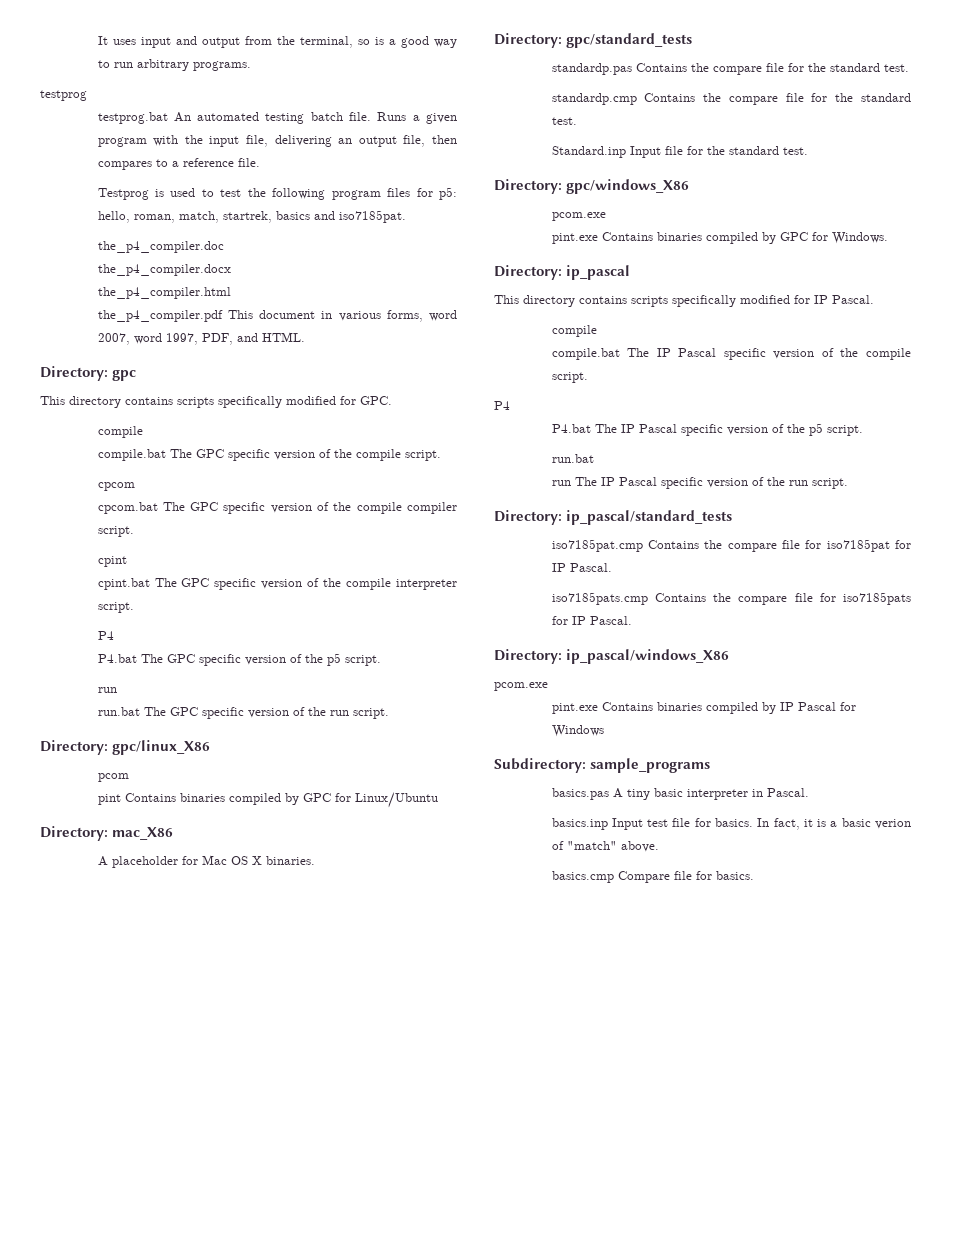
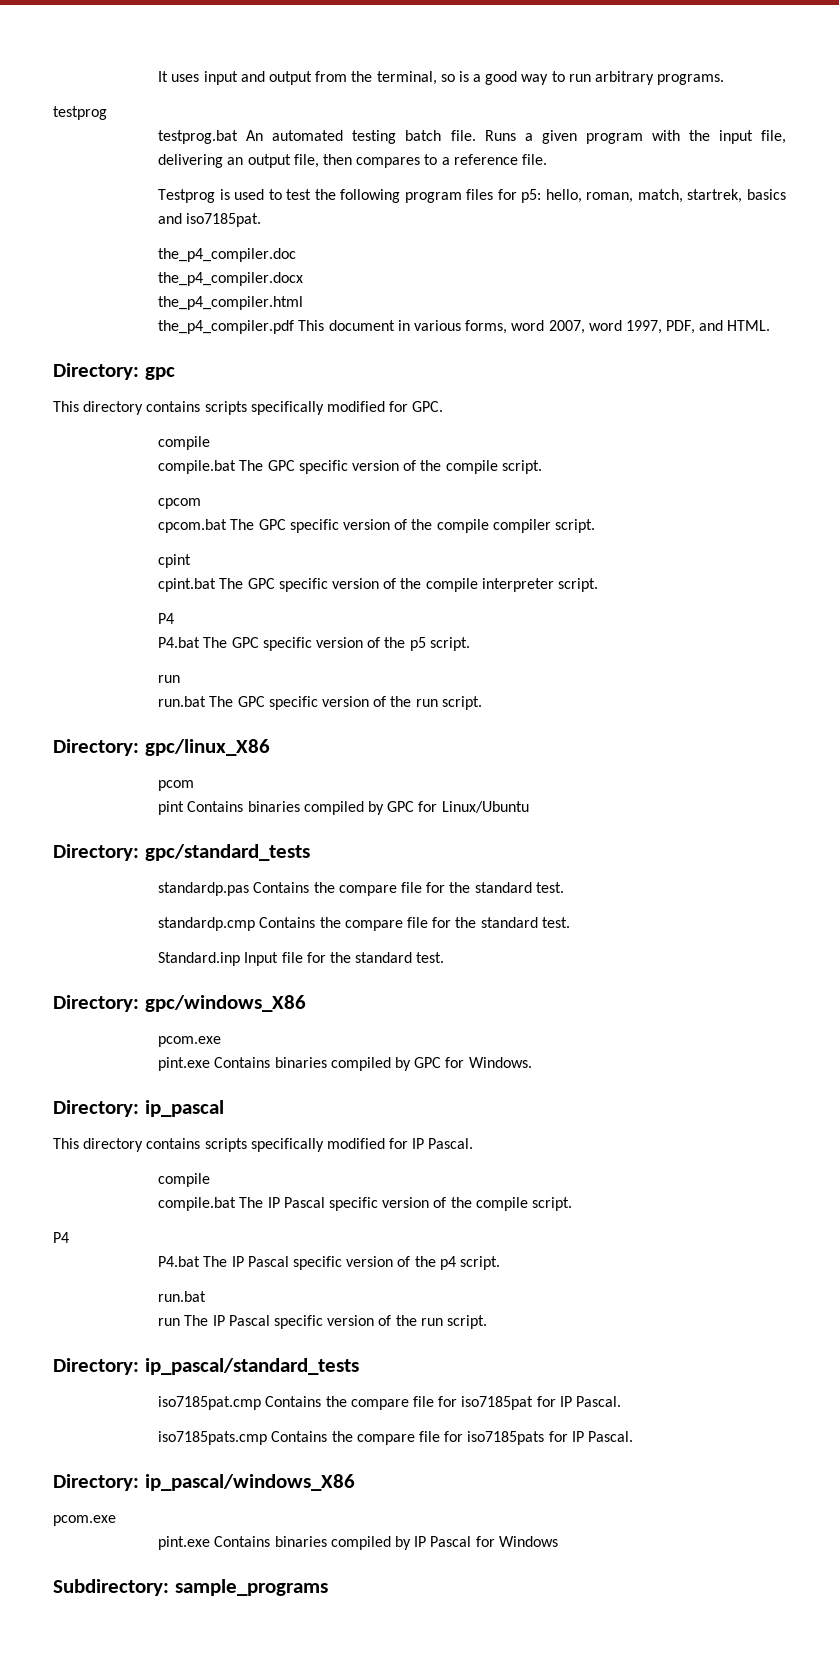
[40,826,174,841] [97,855,315,868] // Directory: mac_X86 // A placeholder for Mac OS X binaries. -> (529, 807) none
[808,423,823,436] p5 -> [439,1256,456,1270] p4
[551,788,809,800] [551,818,911,830] [551,841,659,852] [551,871,754,883] // basics.pas A tiny basic interpreter in Pascal. // basics.inp Input test file for basics. In fact, it is a basic verion of "match" above. // basics.cmp Compare file for basics. -> (328, 1587) none

